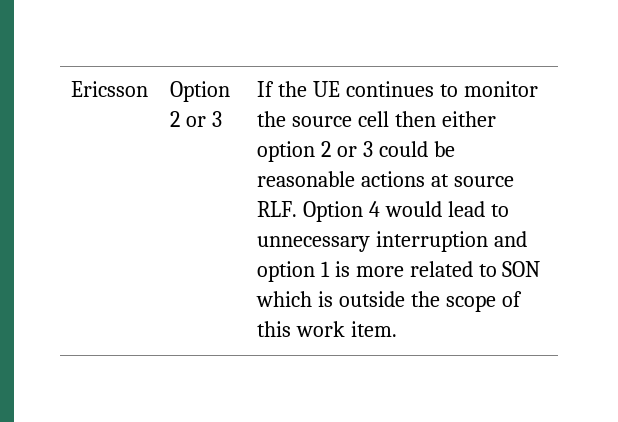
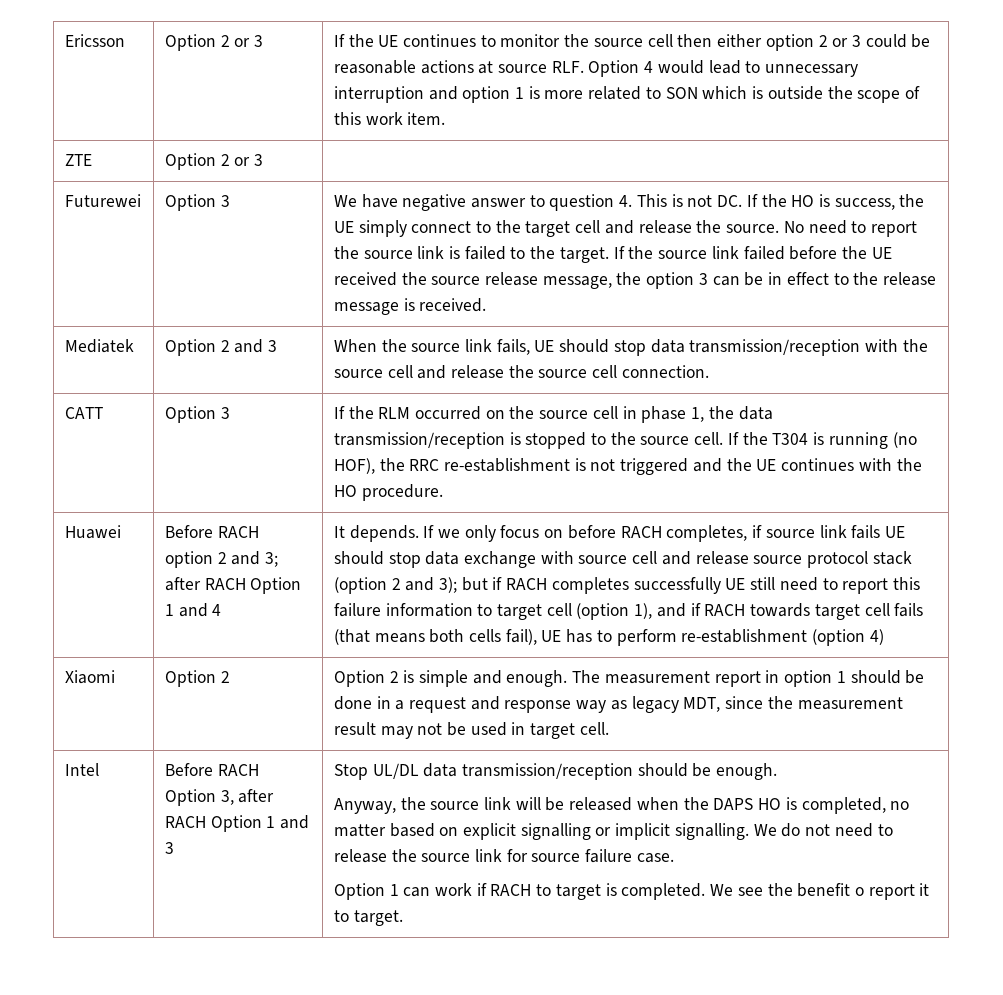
(397, 329) none -> [64,154,92,166] [164,153,264,170] [64,194,141,207] [164,194,230,211] [333,194,925,211] [333,220,917,237] [333,246,892,263] [333,272,936,289] [333,298,487,315] [64,339,134,353] [164,339,278,356] [333,339,928,356] [333,365,709,379] [64,407,103,419] [164,406,230,423] [333,406,773,423] [333,432,917,449] [333,458,922,475] [333,484,443,501] [64,525,121,539] [164,525,259,538] [164,551,279,568] [164,577,302,594] [164,603,222,617] [333,525,905,542] [333,551,912,568] [333,577,920,594] [333,603,924,620] [333,629,884,646] [64,670,115,684] [164,670,230,687] [333,670,925,687] [333,696,903,713] [333,722,609,739] [64,763,99,776] [164,763,259,776] [164,789,275,806] [164,815,310,832] [164,842,174,854] [333,763,778,780] [333,797,910,814] [333,823,893,840] [333,849,674,863] [333,883,930,900] [333,910,403,926] // ZTE | Option 2 or 3 | // Futurewei | Option 3 | We have negative answer to question 4. This is not DC. If the HO is success, the UE simply connect to the target cell and release the source. No need to report the source link is failed to the target. If the source link failed before the UE received the source release message, the option 3 can be in effect to the release message is received. // Mediatek | Option 2 and 3 | When the source link fails, UE should stop data transmission/reception with the source cell and release the source cell connection. // CATT | Option 3 | If the RLM occurred on the source cell in phase 1, the data transmission/reception is stopped to the source cell. If the T304 is running (no HOF), the RRC re-establishment is not triggered and the UE continues with the HO procedure. // Huawei | Before RACH option 2 and 3; after RACH Option 1 and 4 | It depends. If we only focus on before RACH completes, if source link fails UE should stop data exchange with source cell and release source protocol stack (option 2 and 3); but if RACH completes successfully UE still need to report this failure information to target cell (option 1), and if RACH towards target cell fails (that means both cells fail), UE has to perform re-establishment (option 4) // Xiaomi | Option 2 | Option 2 is simple and enough. The measurement report in option 1 should be done in a request and response way as legacy MDT, since the measurement result may not be used in target cell. // Intel | Before RACH Option 3, after RACH Option 1 and 3 | Stop UL/DL data transmission/reception should be enough. // Anyway, the source link will be released when the DAPS HO is completed, no matter based on explicit signalling or implicit signalling. We do not need to release the source link for source failure case. // Option 1 can work if RACH to target is completed. We see the benefit o report it to target.

